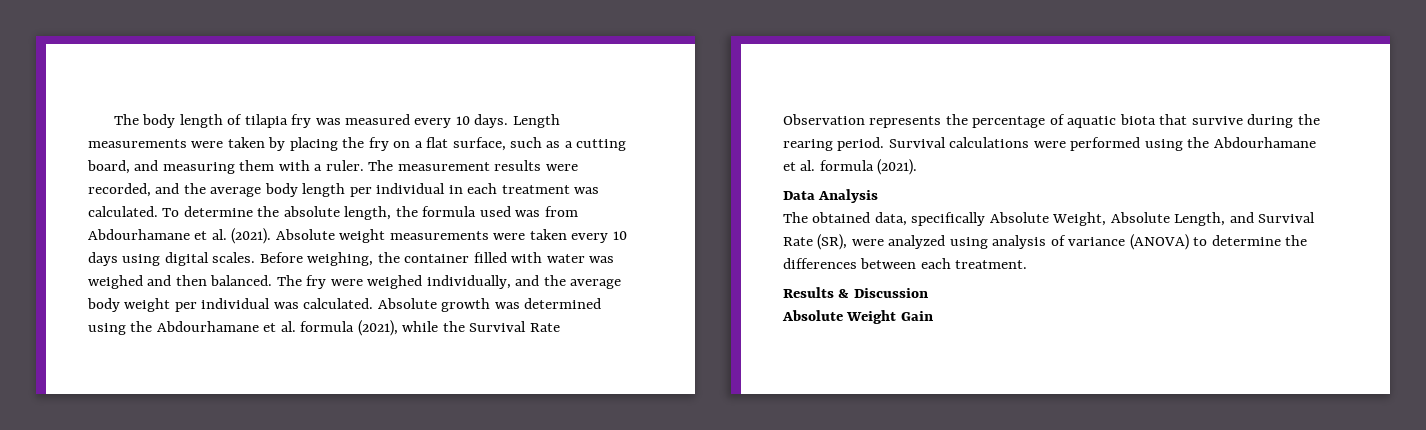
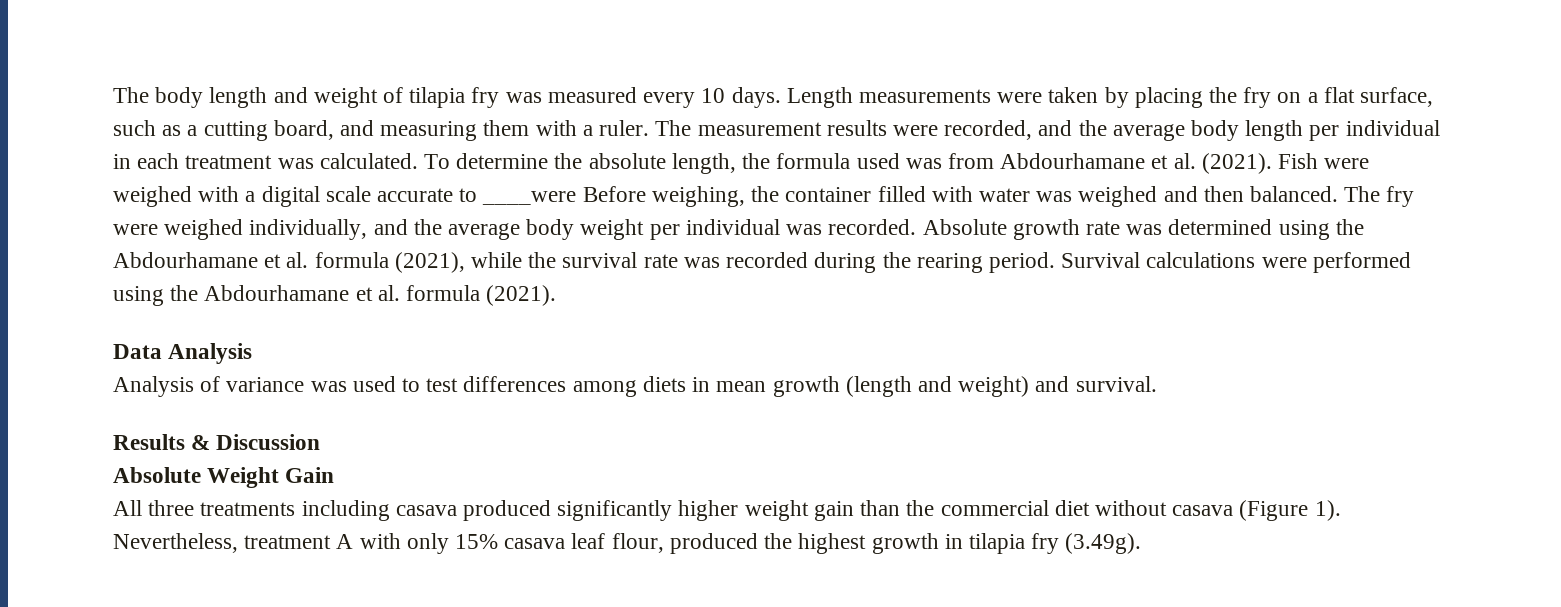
(223, 121) none -> [273,87,378,108] and weight
[275,229,627,243] [88,252,256,266] Absolute weight measurements were taken every 10 days using digital scales. -> [1277,153,1370,169] [113,186,577,207] Fish were weighed with a digital scale accurate to ____were
[303,298,374,309] calculated. -> [828,219,917,235] recorded.
(491, 305) none -> [1085,221,1120,235] rate
[469,321,560,332] [783,114,1243,128] Survival Rate Observation represents the percentage of aquatic biota that survive -> [562,252,809,268] survival rate was recorded
[783,212,1316,226] [783,234,1308,250] [783,258,1028,269] The obtained data, specifically Absolute Weight, Absolute Length, and Survival Rate (SR), were analyzed using analysis of variance (ANOVA) to determine the differences between each treatment. -> [113,376,1157,397] Analysis of variance was used to test differences among diets in mean growth (length and weight) and survival.
(933, 316) none -> [113,500,1341,521] [113,533,1142,554] // All three treatments including casava produced significantly higher weight gain than the commercial diet without casava (Figure 1). Nevertheless, treatment A with only 15% casava leaf flour, produced the highest growth in tilapia fry (3.49g).

